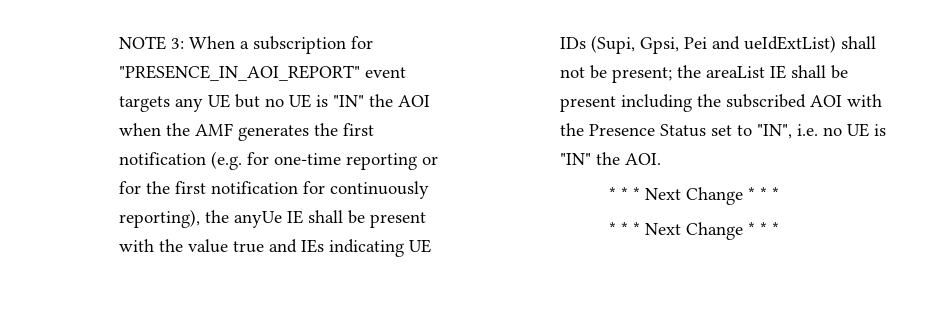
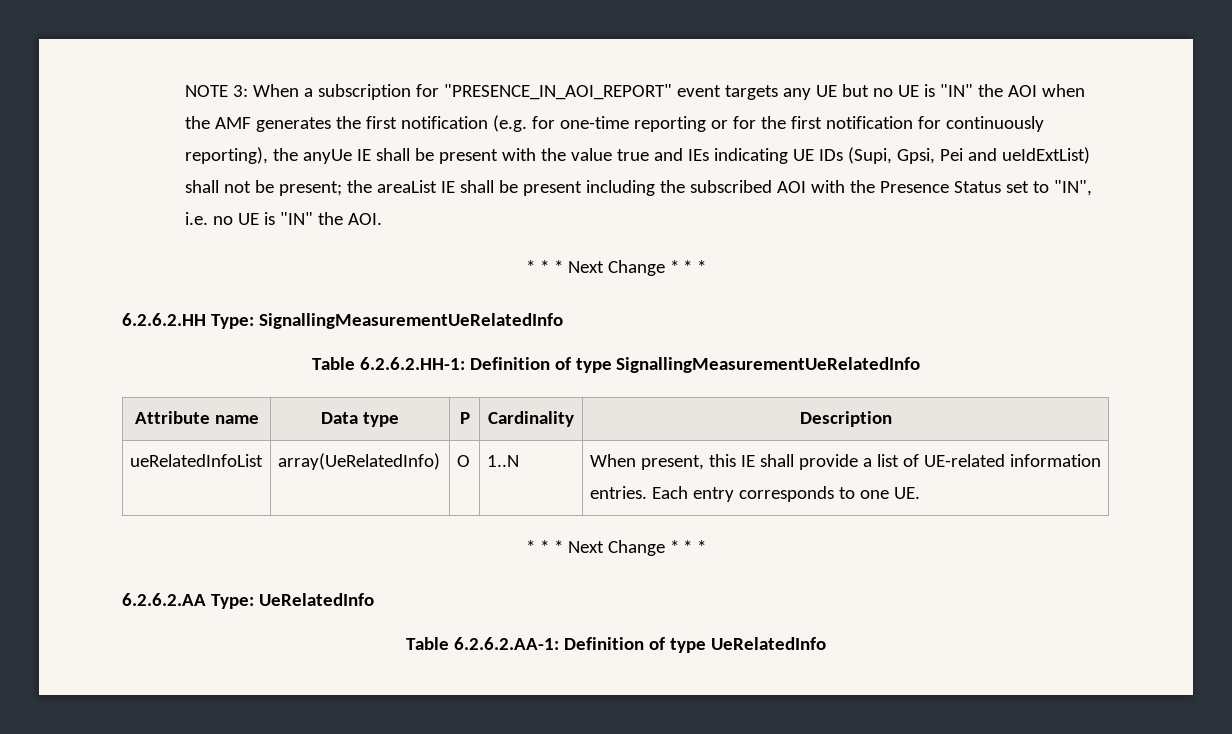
[609,222,779,240] // * * * Next Change * * * -> [122,313,563,329] [311,357,921,373] [134,411,259,424] [321,412,399,427] [459,412,470,424] [488,411,574,427] [799,411,892,427] [129,454,263,467] [277,453,440,470] [456,455,470,467] [486,455,519,467] [589,454,1101,470] [589,486,920,502] [525,540,707,556] [122,593,374,609] [406,637,826,653] // 6.2.6.2.HH Type: SignallingMeasurementUeRelatedInfo // Table 6.2.6.2.HH-1: Definition of type SignallingMeasurementUeRelatedInfo // Attribute name | Data type | P | Cardinality | Description // ueRelatedInfoList | array(UeRelatedInfo) | O | 1..N | When present, this IE shall provide a list of UE-related information entries. Each entry corresponds to one UE. // * * * Next Change * * * // 6.2.6.2.AA Type: UeRelatedInfo // Table 6.2.6.2.AA-1: Definition of type UeRelatedInfo

